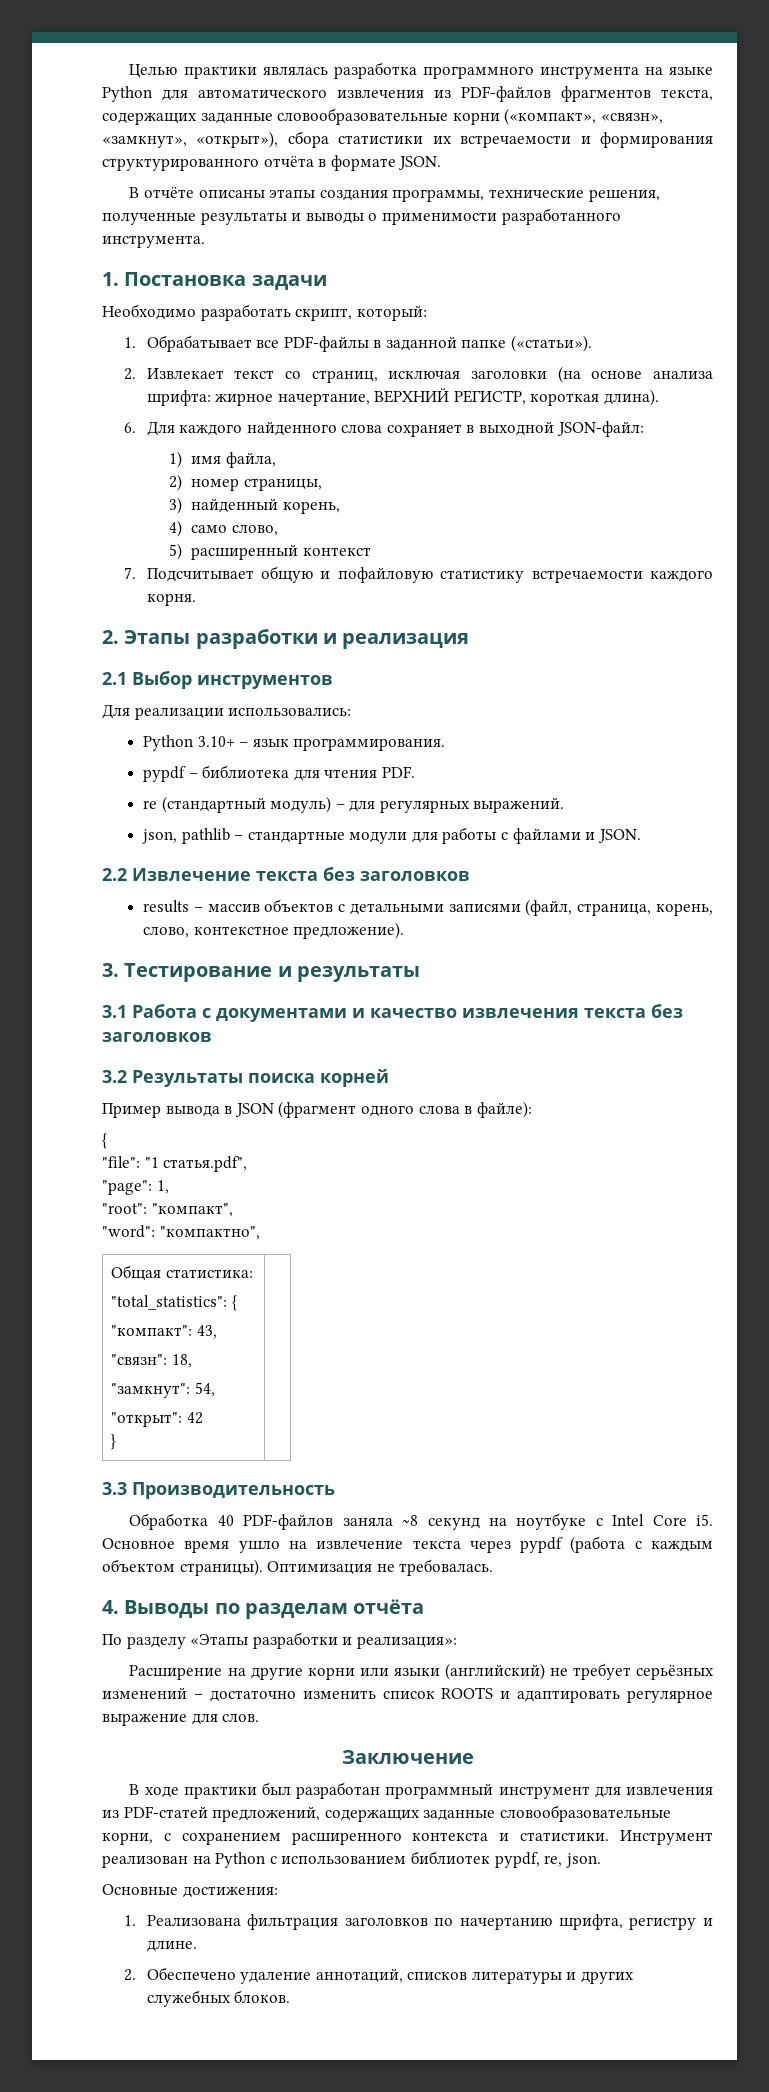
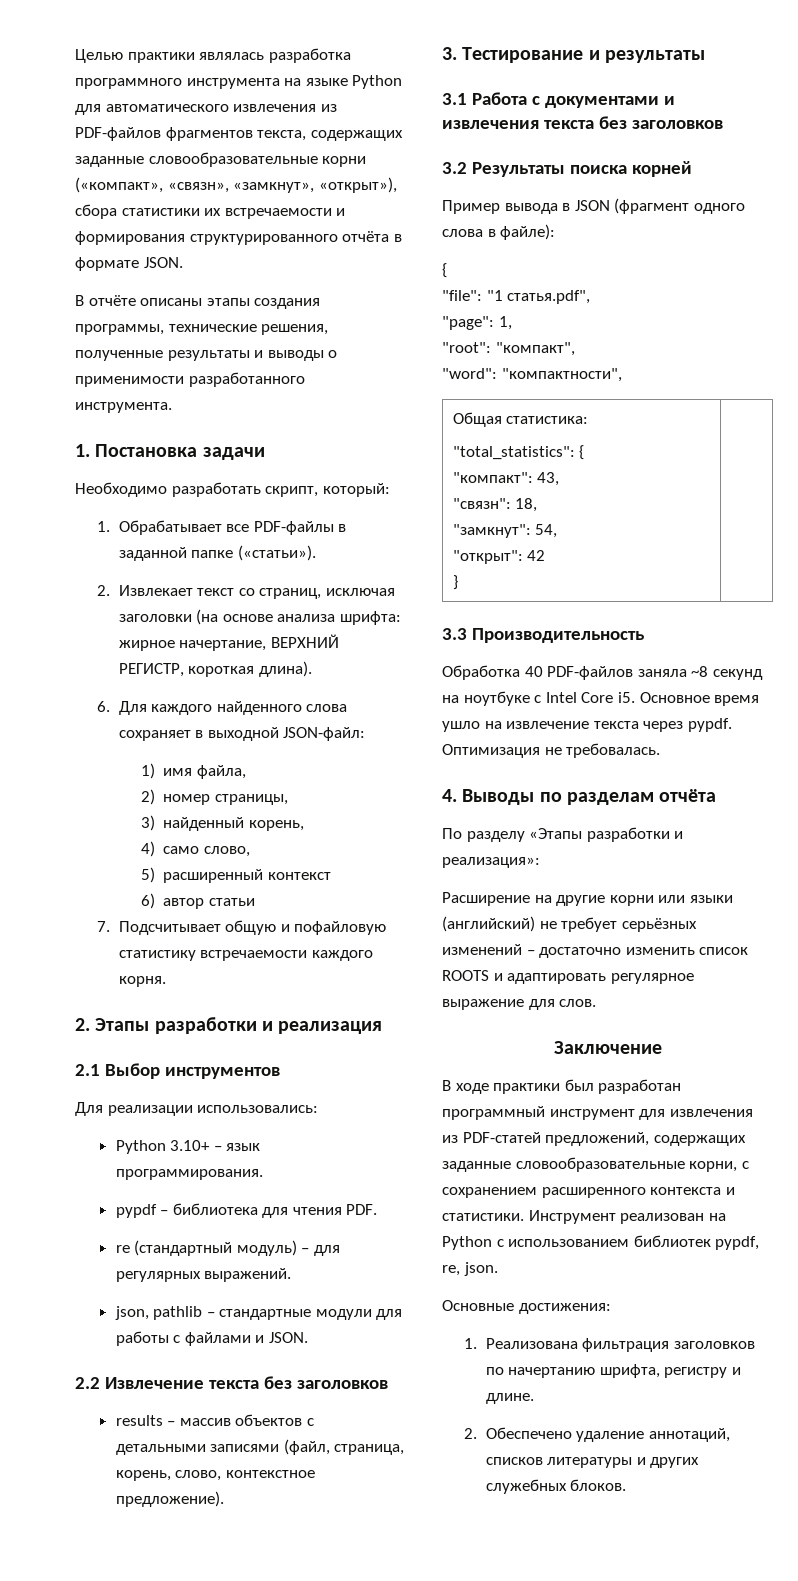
(371, 551) none -> [140,893,255,909] // 6) автор статьи
[370,1008,457,1018] качество -> (675, 100) none
[159,1226,260,1240] "компактно", -> [501,368,622,382] "компактности",
[520,1536,713,1553] [102,1559,263,1576] pypdf (работа с каждым объектом страницы). -> [687,718,732,732] pypdf.

